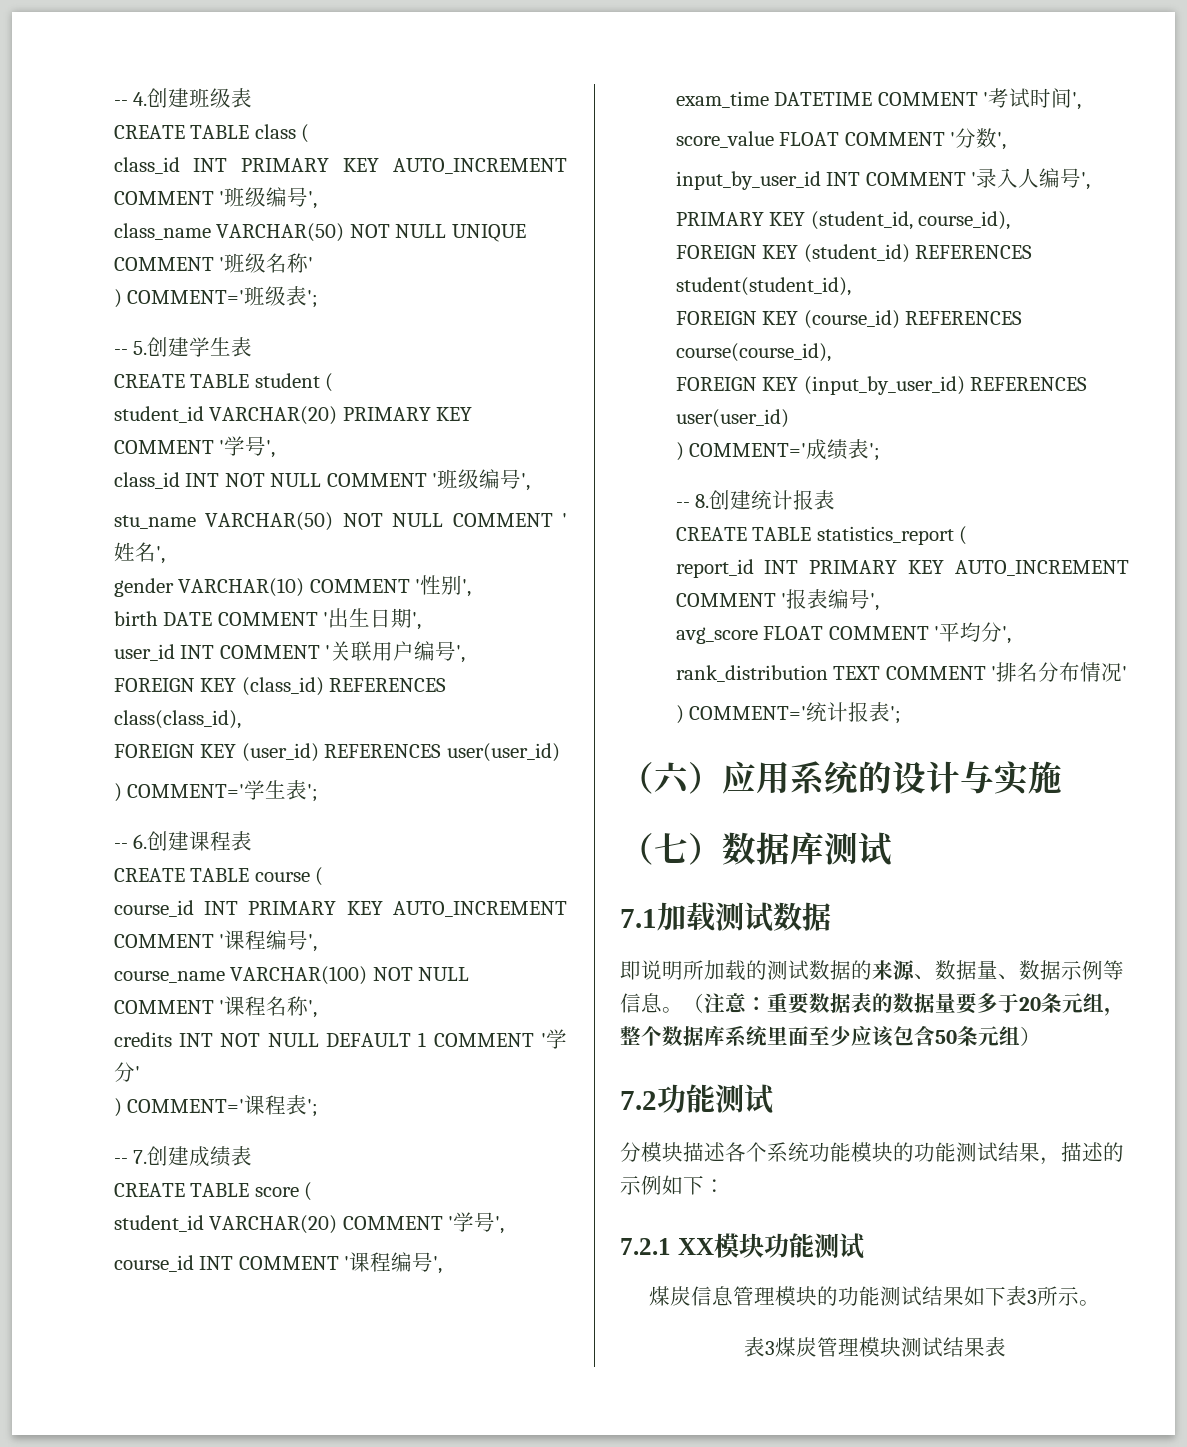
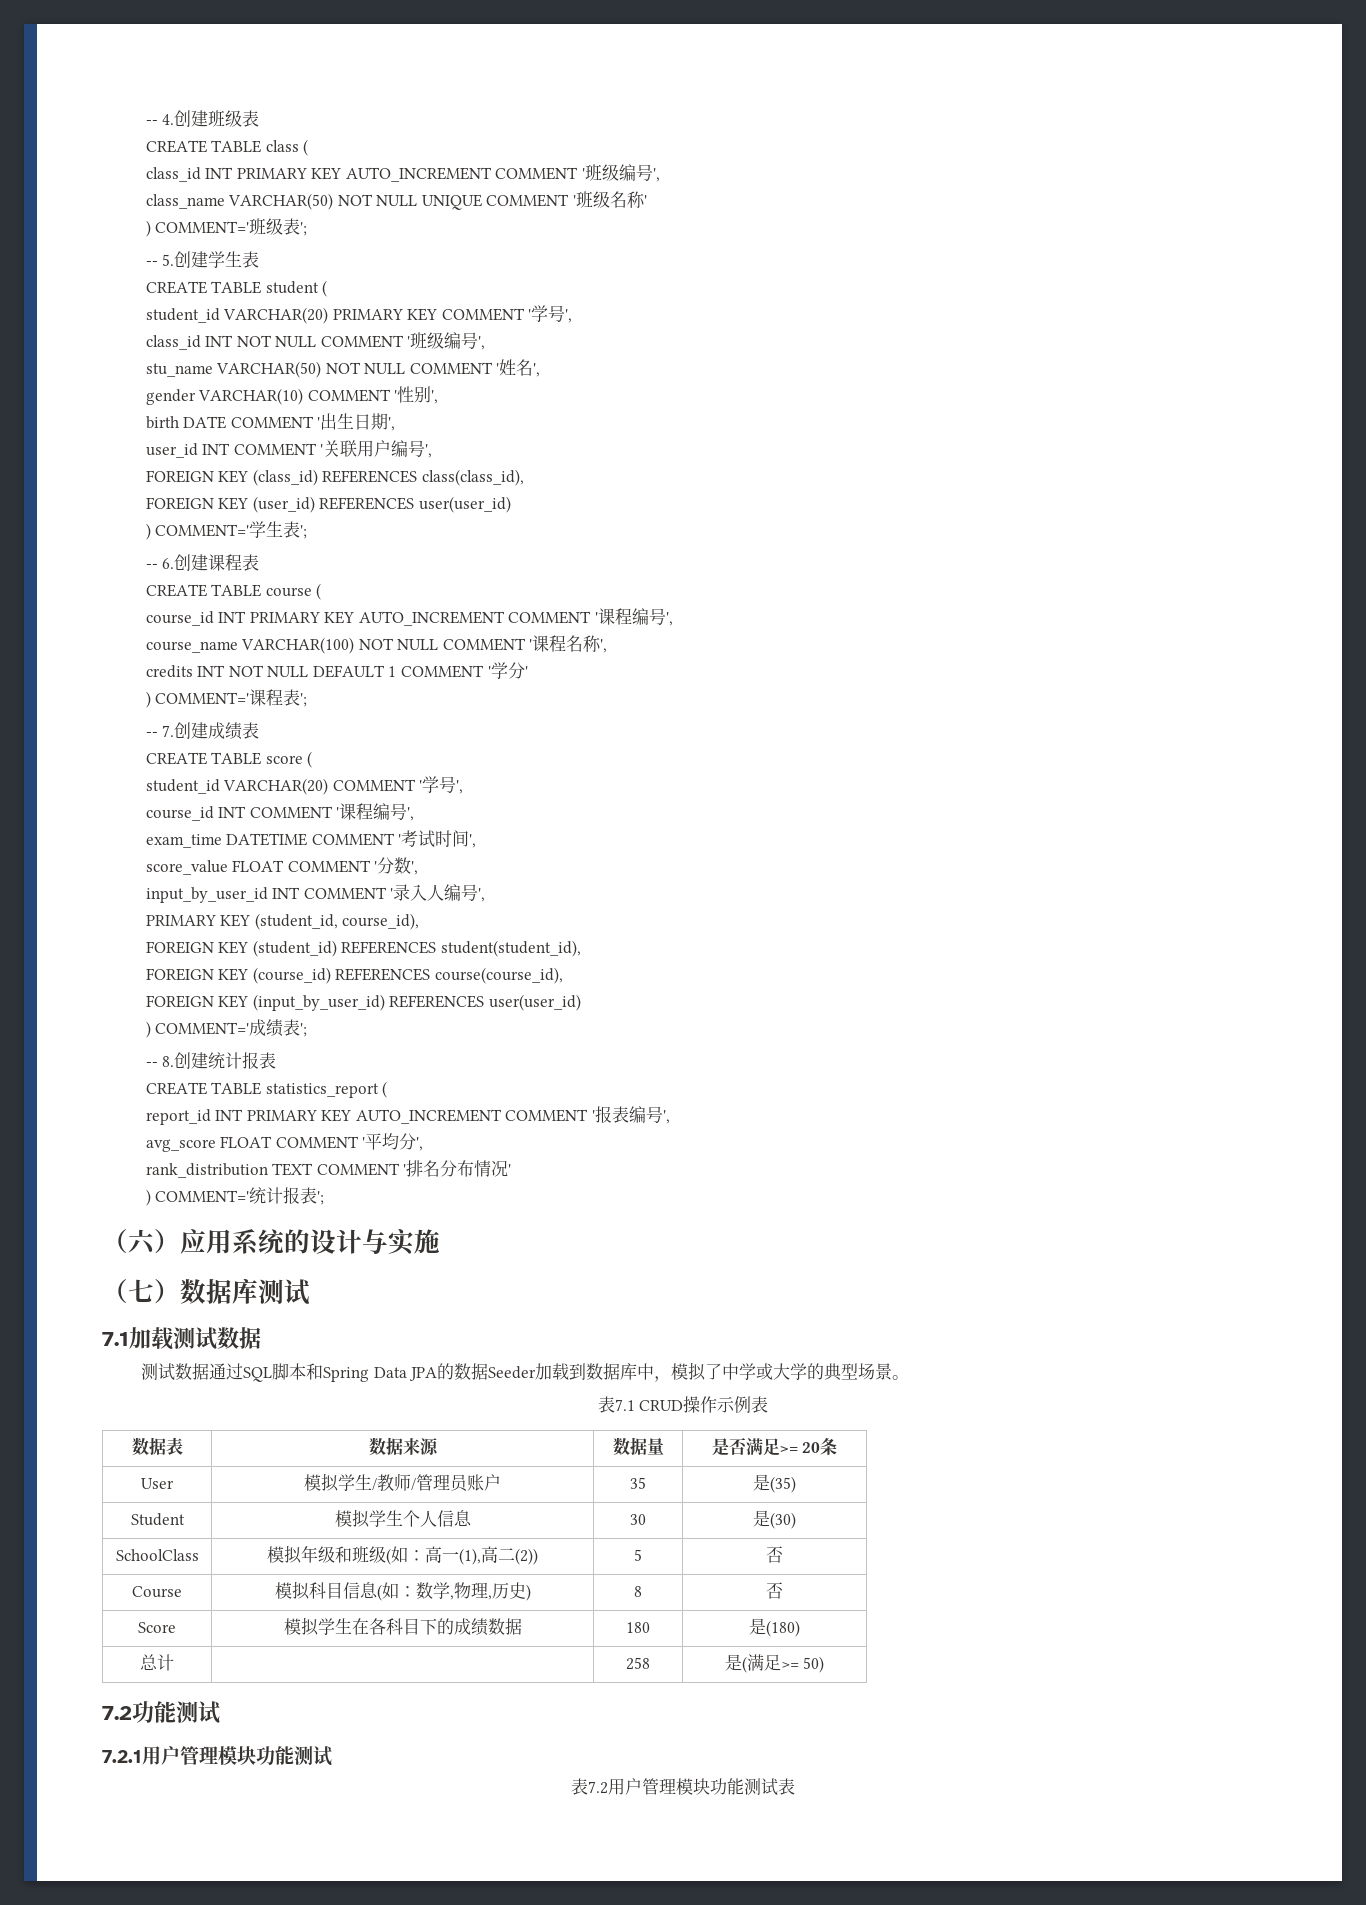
[620,960,872,981] 即说明所加载的测试数据的 -> [141,1362,910,1382] [597,1396,769,1413] [131,1437,183,1456] [368,1437,403,1456] 测试数据通过SQL脚本和Spring Data JPA的数据Seeder加载到数据库中，模拟了中学或大学的典型场景。 // 表7.1 CRUD操作示例表 // 数据表 | 数据
[914,960,1124,980] [620,992,1125,1016] [620,1025,1041,1047] [620,1084,773,1114] [620,1142,1124,1165] [620,1175,725,1195] 、数据量、数据示例等信息。（注意：重要数据表的数据量要多于20条元组，整个数据库系统里面至少应该包含50条元组） // 7.2功能测试 // 分模块描述各个系统功能模块的功能测试结果，描述的示例如下： -> [612,1437,664,1456] [711,1437,838,1456] [141,1478,174,1489] [304,1473,501,1492] [630,1477,646,1489] [753,1474,796,1493] [130,1513,185,1526] [334,1509,472,1528] [630,1514,646,1525] [753,1510,796,1529] [115,1549,199,1561] [267,1545,538,1565] [634,1549,642,1561] [766,1546,783,1563] [132,1586,182,1598] [274,1581,531,1601] [634,1586,642,1597] [766,1582,783,1599] [138,1622,176,1633] [283,1617,522,1636] [626,1622,650,1633] [749,1618,800,1637] [140,1654,174,1671] [626,1657,650,1670] [724,1654,825,1673] [102,1701,220,1724] | 数据量 | 是否满足>= 20条 // User | 模拟学生/教师/管理员账户 | 35 | 是(35) // Student | 模拟学生个人信息 | 30 | 是(30) // SchoolClass | 模拟年级和班级(如：高一(1),高二(2)) | 5 | 否 // Course | 模拟科目信息(如：数学,物理,历史) | 8 | 否 // Score | 模拟学生在各科目下的成绩数据 | 180 | 是(180) // 总计 | | 258 | 是(满足>= 50) // 7.2功能测试
[677,1238,714,1255] XX -> [142,1746,218,1765] 用户管理
[649,1286,1100,1306] [743,1337,985,1357] 煤炭信息管理模块的功能测试结果如下表3所示。 // 表3煤炭管理模块测试结果 -> [571,1778,778,1796] 表7.2用户管理模块功能测试

